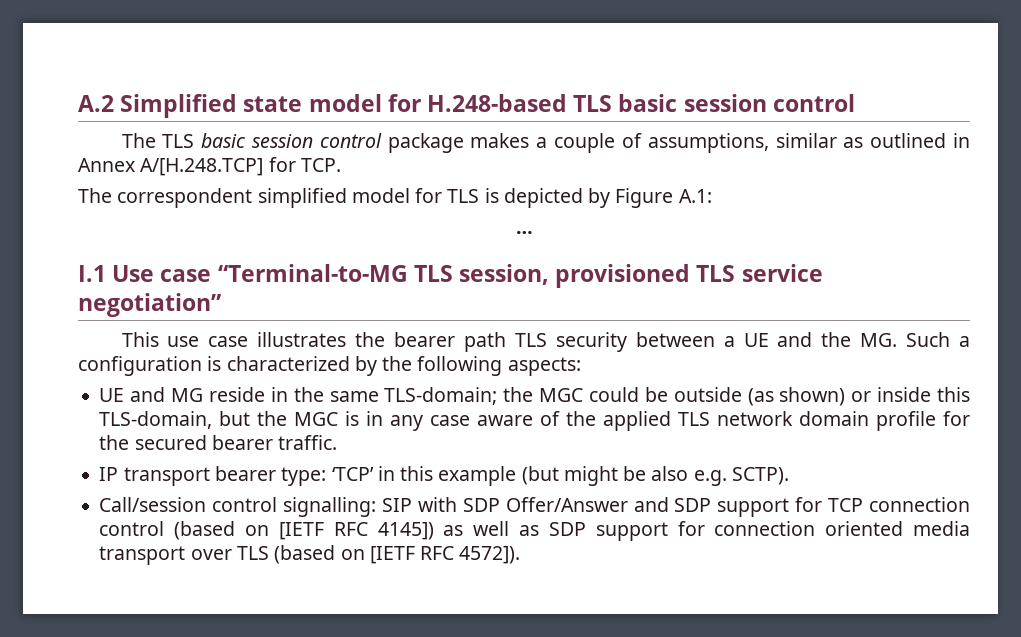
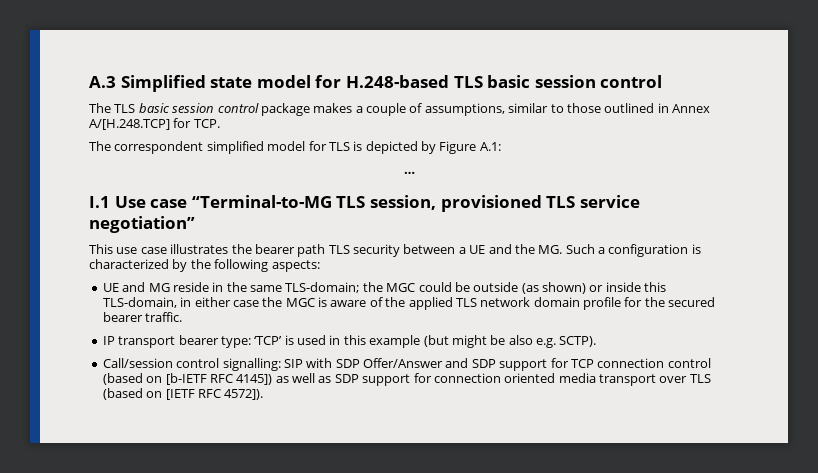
[78,95,114,112] A.2 -> [89,76,116,88] A.3
[843,137,864,148] as -> [550,103,601,113] to those
[219,411,471,431] but the MGC is in any case -> [180,297,327,307] in either case the MGC is
(374, 474) none -> [284,335,326,345] is used
[278,522,324,540] [IETF -> [165,373,207,385] [b-IETF

